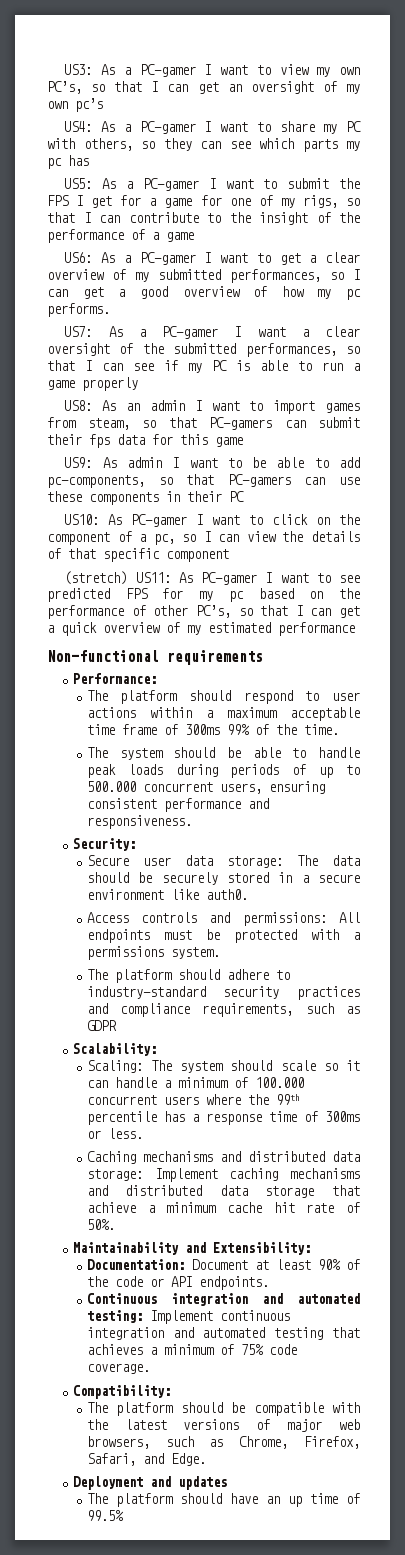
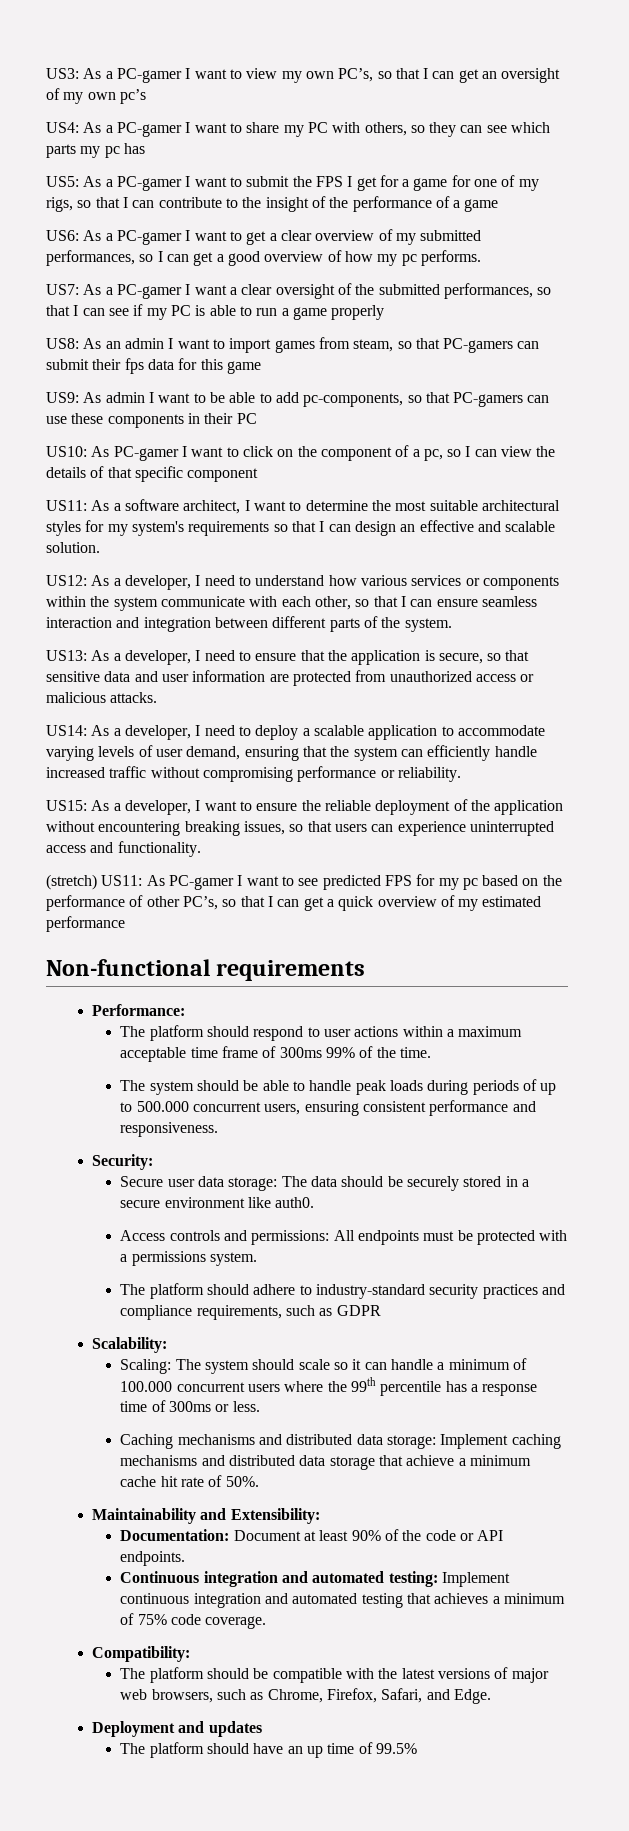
(229, 555) none -> [46,499,560,514] [46,520,556,536] [46,542,100,553] [46,575,559,590] [46,596,537,611] [46,616,452,632] [46,650,530,665] [46,670,535,686] [46,692,158,703] [46,725,545,740] [46,745,537,761] [46,766,461,782] [46,799,564,815] [46,821,554,836] [46,841,201,857] // US11: As a software architect, I want to determine the most suitable architectural styles for my system's requirements so that I can design an effective and scalable solution. // US12: As a developer, I need to understand how various services or components within the system communicate with each other, so that I can ensure seamless interaction and integration between different parts of the system. // US13: As a developer, I need to ensure that the application is secure, so that sensitive data and user information are protected from unauthorized access or malicious attacks. // US14: As a developer, I need to deploy a scalable application to accommodate varying levels of user demand, ensuring that the system can efficiently handle increased traffic without compromising performance or reliability. // US15: As a developer, I want to ensure the reliable deployment of the application without encountering breaking issues, so that users can experience uninterrupted access and functionality.

